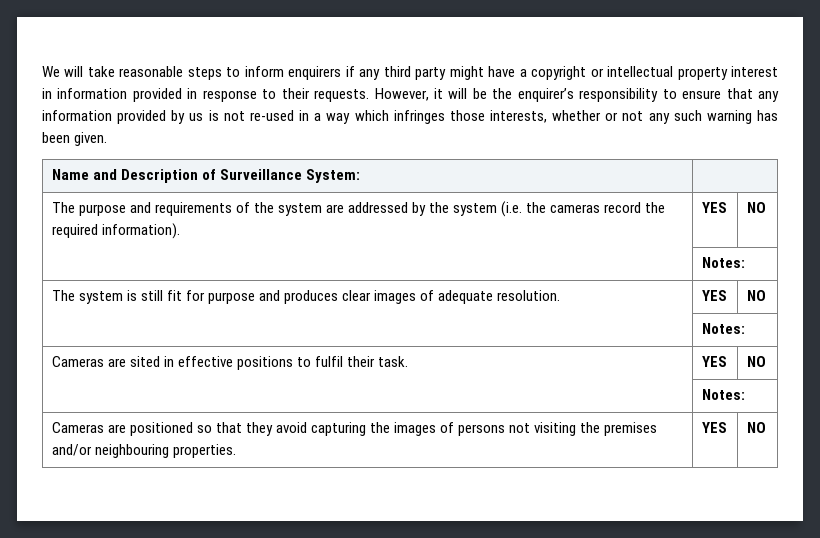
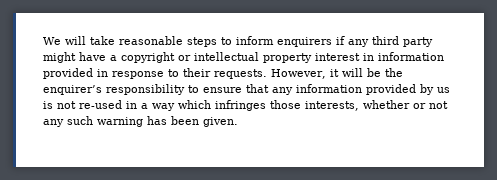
[51,169,360,183] [51,201,666,217] [51,223,180,239] [701,202,727,213] [746,202,766,213] [701,257,745,268] [51,290,561,304] [701,290,727,301] [746,290,766,301] [701,323,745,334] [51,356,409,370] [701,356,727,367] [746,356,766,367] [701,389,745,400] [51,422,658,436] [51,444,236,458] [701,422,727,433] [746,422,766,433] // Name and Description of Surveillance System: | // The purpose and requirements of the system are addressed by the system (i.e. the cameras record the required information). | YES | NO // | Notes: // The system is still fit for purpose and produces clear images of adequate resolution. | YES | NO // | Notes: // Cameras are sited in effective positions to fulfil their task. | YES | NO // | Notes: // Cameras are positioned so that they avoid capturing the images of persons not visiting the premises and/or neighbouring properties. | YES | NO -> (238, 122) none

